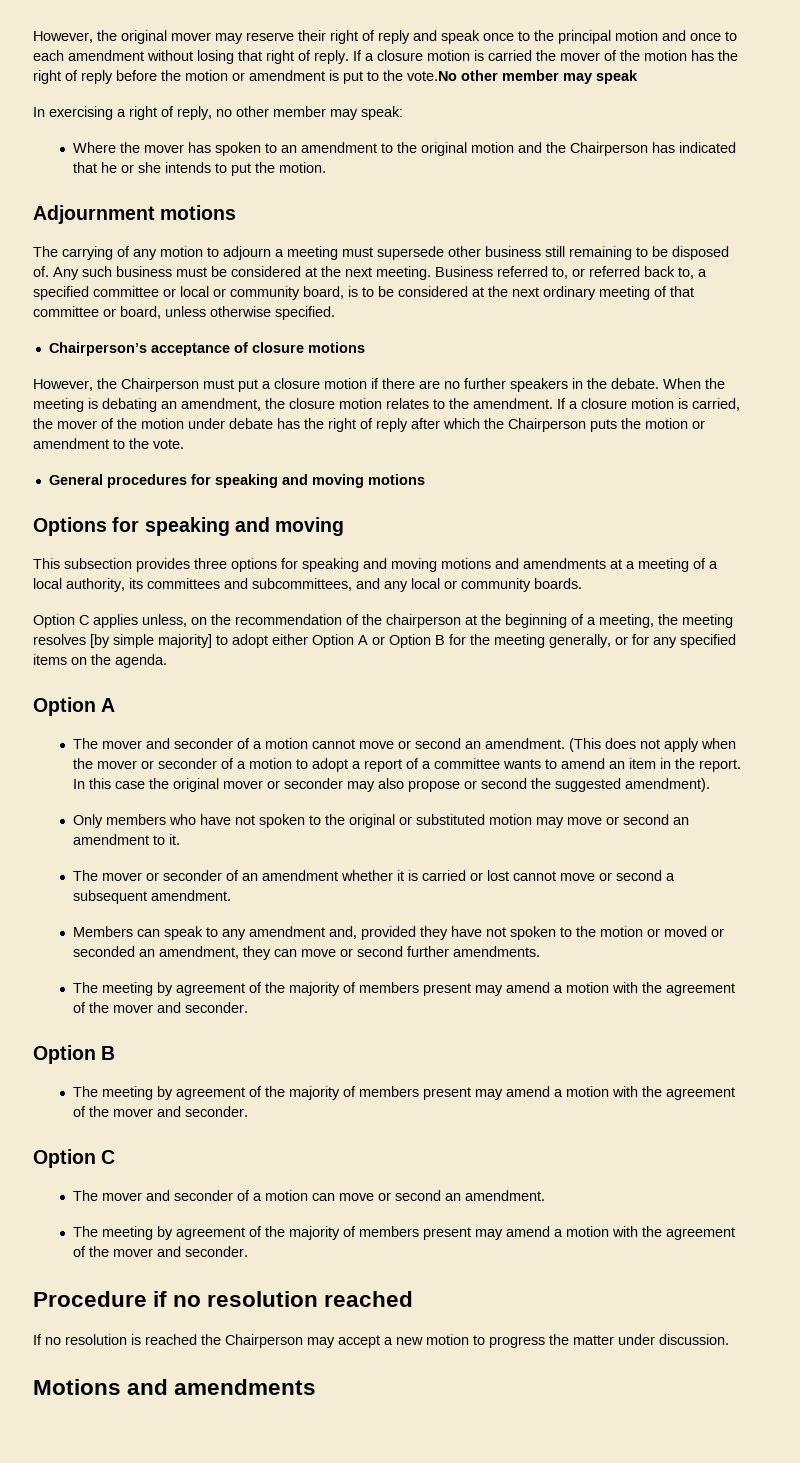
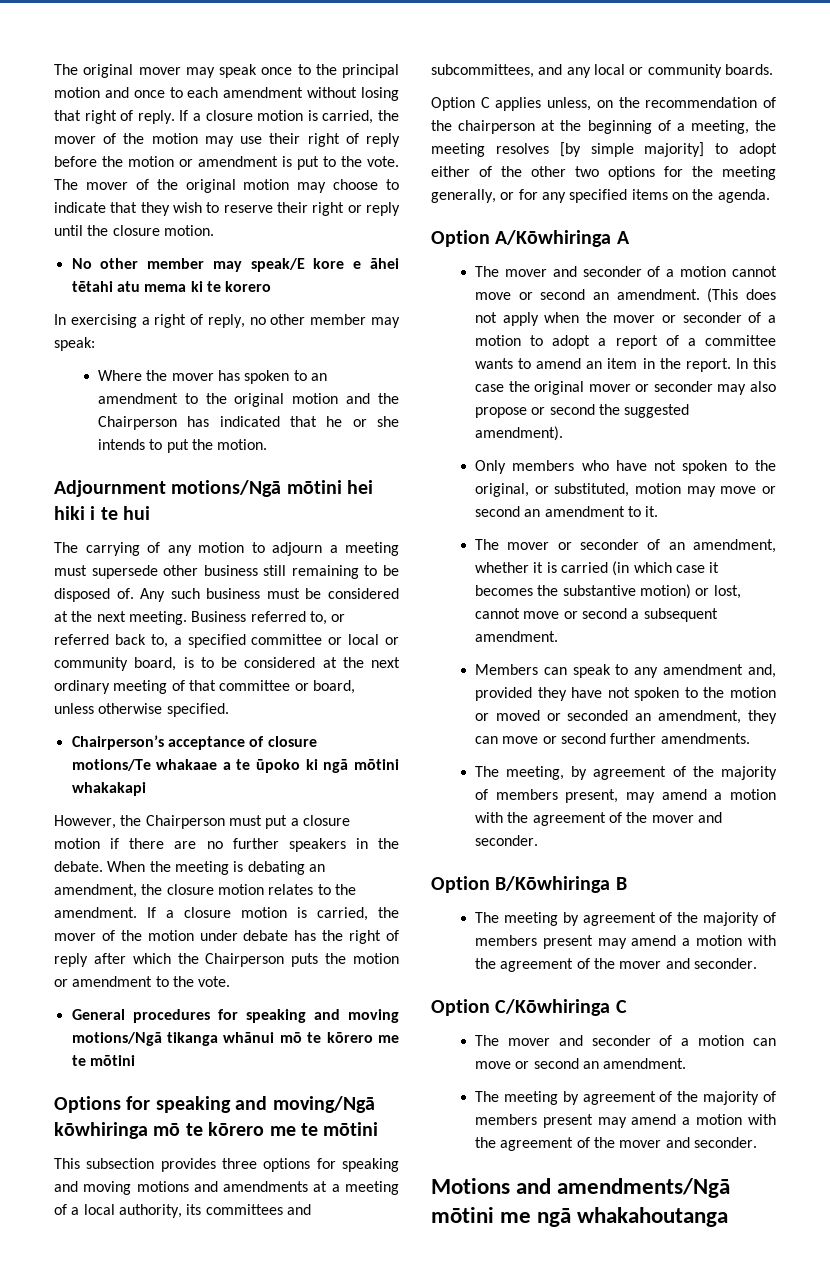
[33,30,117,43] However, the -> [54,64,78,75] The
[246,30,437,44] reserve their right of reply and -> (215, 72) none
[488,50,738,61] carried the mover of the motion has the -> [322,110,399,124] [54,133,301,147] carried, the mover of the motion may use their
[407,70,638,84] vote.No other member may speak -> [367,156,399,167] [54,179,399,193] [54,202,400,216] [54,225,214,236] [71,258,399,272] [71,281,272,292] vote. The mover of the original motion may choose to indicate that they wish to reserve their right or reply until the closure motion. // No other member may speak/E kore e āhei tētahi atu mema ki te korero
[160,205,237,220] motions -> [171,480,374,497] [54,506,151,520] motions/Ngā mōtini hei hiki i te hui
[307,342,365,353] motions -> [71,759,399,773] [71,782,146,796] motions/Te whakaae a te ūpoko ki ngā mōtini whakakapi
[367,474,425,485] [33,517,345,536] motions // Options for speaking and moving -> [71,1032,399,1046] [71,1055,135,1066] [54,1096,375,1113] [54,1122,379,1139] motions/Ngā tikanga whānui mō te kōrero me te mōtini // Options for speaking and moving/Ngā kōwhiringa mō te kōrero me te mōtini
[312,634,445,648] Option A or Option B -> [479,166,655,180] of the other two options
(96, 706) none -> [495,230,612,247] A/Kōwhiringa
[348,814,485,828] original or substituted -> [474,483,630,497] original, or substituted,
[261,870,338,881] amendment -> [693,539,776,553] amendment,
[469,870,509,881] or lost -> [612,561,720,576] [474,584,741,599] (in which case it becomes the substantive motion) or lost,
[101,982,471,996] meeting by agreement of the majority of members present -> [506,766,777,780] [474,789,619,803] meeting, by agreement of the majority of members present,
(96, 1054) none -> [495,876,611,893] B/Kōwhiringa
(96, 1158) none -> [495,999,611,1016] C/Kōwhiringa
[33,1291,414,1307] [33,1334,729,1348] [33,1379,317,1395] Procedure if no resolution reached // If no resolution is reached the Chairperson may accept a new motion to progress the matter under discussion. // Motions and amendments -> [431,1178,731,1198] [431,1207,729,1227] Motions and amendments/Ngā mōtini me ngā whakahoutanga

